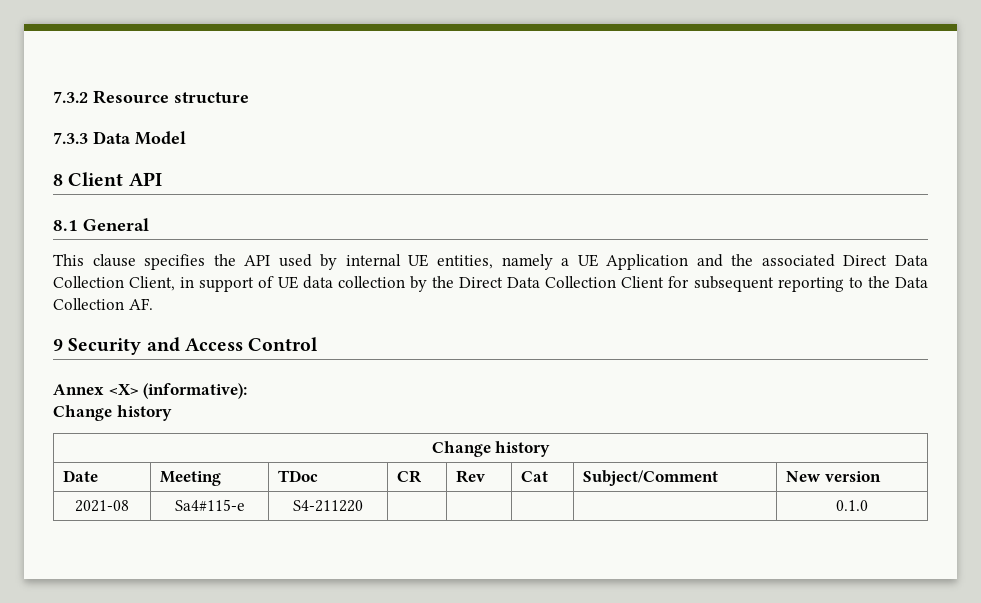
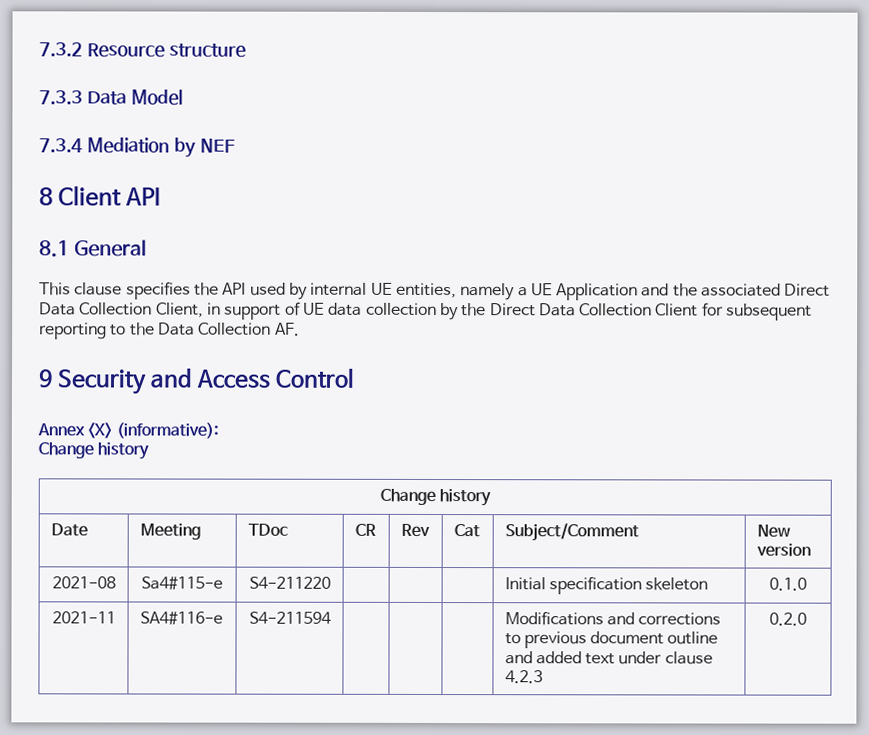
(186, 138) none -> [39,137,235,158] // 7.3.4 Mediation by NEF
[836,500,868,511] | 0.1.0 -> [504,576,709,595] [769,577,807,591] [51,611,116,624] [139,611,223,625] [248,611,332,624] [504,611,722,626] [504,631,719,649] [504,651,713,665] [504,670,543,684] [769,612,807,626] Initial specification skeleton | 0.1.0 // 2021-11 | SA4#116-e | S4-211594 | | | | Modifications and corrections to previous document outline and added text under clause 4.2.3 | 0.2.0

